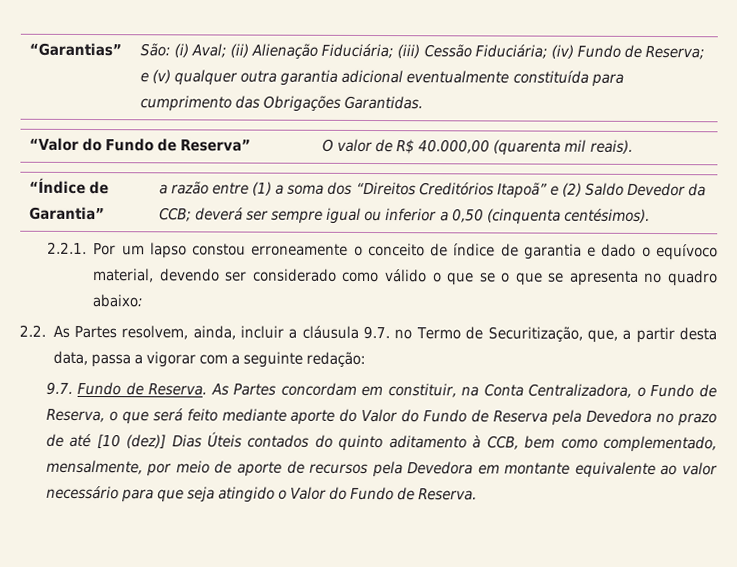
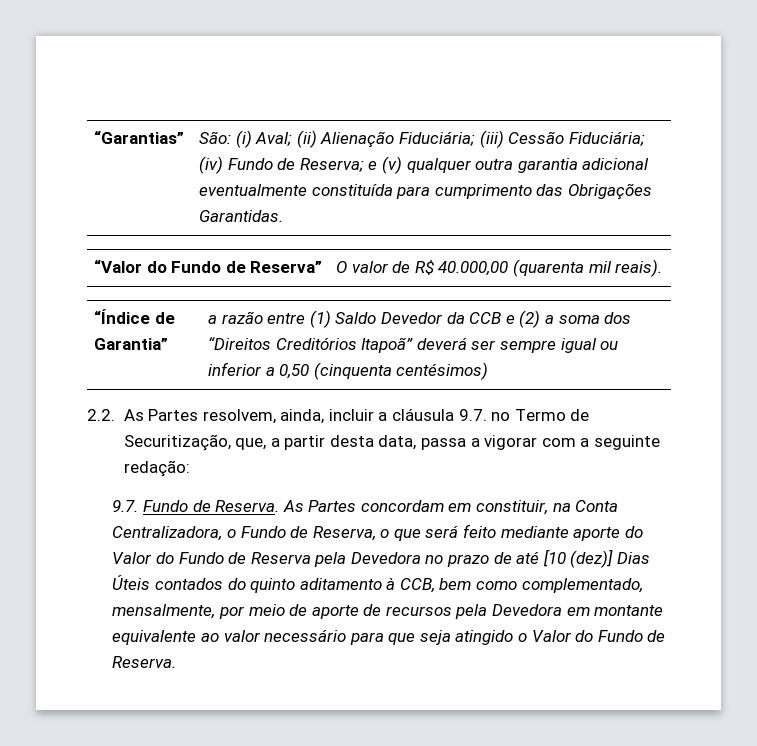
(273, 188) none -> [335,310,541,328] Saldo Devedor da CCB e (2)
[549,182,706,197] [159,207,193,222] e (2) Saldo Devedor da CCB; -> (414, 345) none
[563,208,650,223] [46,241,719,261] [93,268,718,287] [92,294,144,308] centésimos). // 2.2.1. Por um lapso constou erroneamente o conceito de índice de garantia e dado o equívoco material, devendo ser considerado como válido o que se o que se apresenta no quadro abaixo: -> [396,362,489,380] centésimos)

